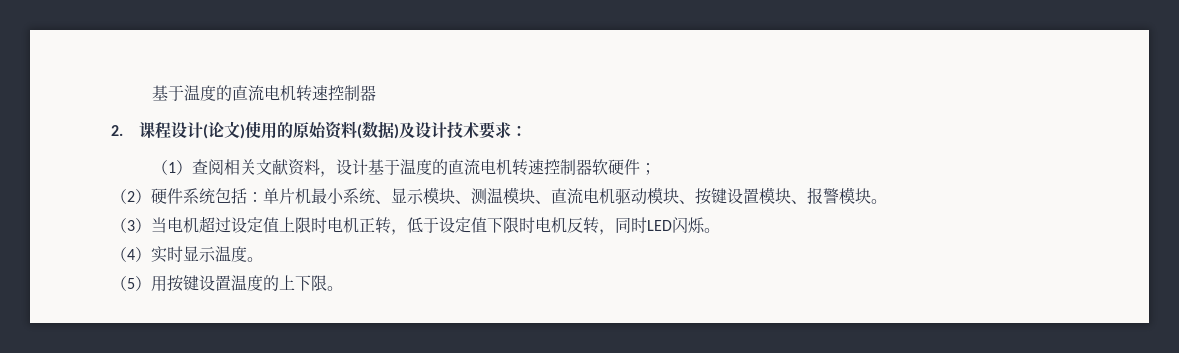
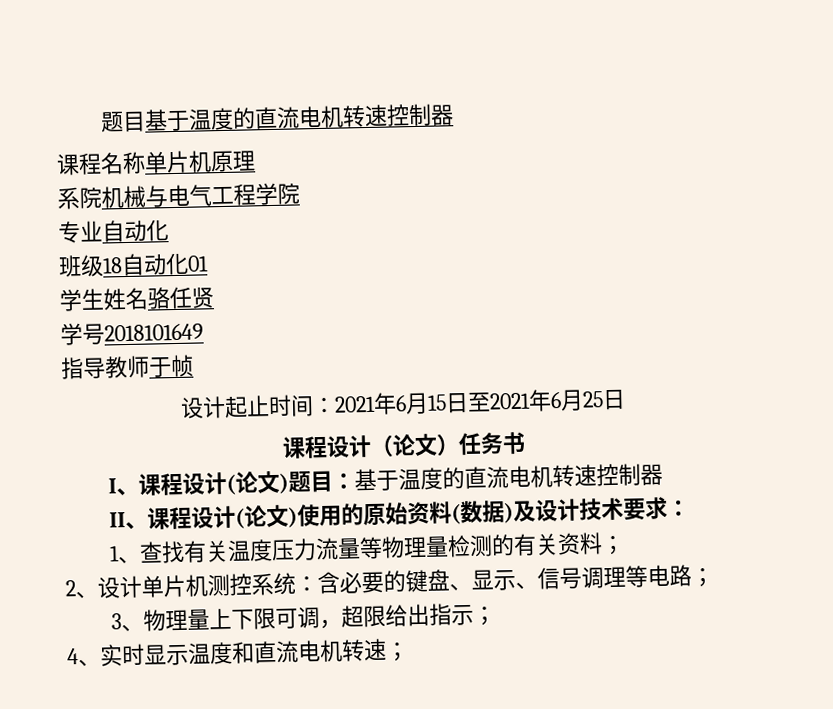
[151,85,376,102] [111,125,123,136] 基于温度的直流电机转速控制器 // 2. -> [100,103,455,133] [56,150,256,176] [57,182,300,210] [58,219,169,244] [58,252,209,278] [59,286,214,312] [60,322,204,346] [60,354,194,380] [180,389,626,419] [282,431,526,459] [108,463,664,496] [109,512,149,530] 题目基于温度的直流电机转速控制器 // 课程名称单片机原理 // 系院机械与电气工程学院 // 专业自动化 // 班级18自动化01 // 学生姓名骆任贤 // 学号2018101649 // 指导教师于帧 // 设计起止时间：2021年6月15日至2021年6月25日 // 课程设计（论文）任务书 // I、课程设计(论文)题目：基于温度的直流电机转速控制器 // II、
[151,159,656,177] [111,187,887,205] [111,216,720,235] [111,246,263,263] [111,275,343,292] （1）查阅相关文献资料，设计基于温度的直流电机转速控制器软硬件； // （2）硬件系统包括：单片机最小系统、显示模块、测温模块、直流电机驱动模块、按键设置模块、报警模块。 // （3）当电机超过设定值上限时电机正转，低于设定值下限时电机反转，同时LED闪烁。 // （4）实时显示温度。 // （5）用按键设置温度的上下限。 -> [109,532,626,564] [65,564,714,599] [111,603,497,632] [67,638,409,667] 1、查找有关温度压力流量等物理量检测的有关资料； // 2、设计单片机测控系统：含必要的键盘、显示、信号调理等电路； // 3、物理量上下限可调，超限给出指示； // 4、实时显示温度和直流电机转速；

